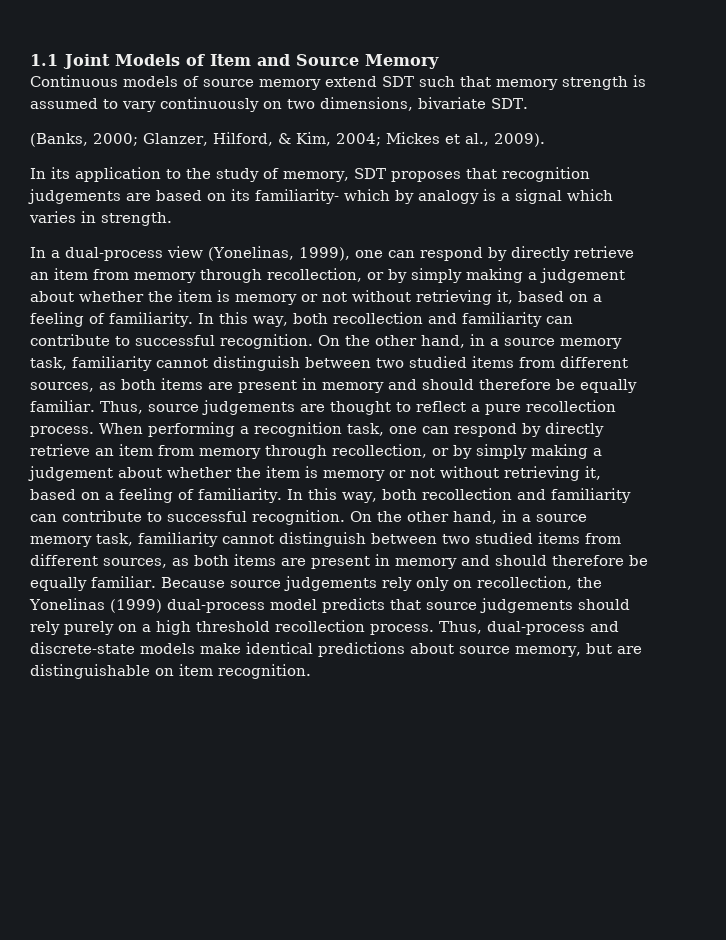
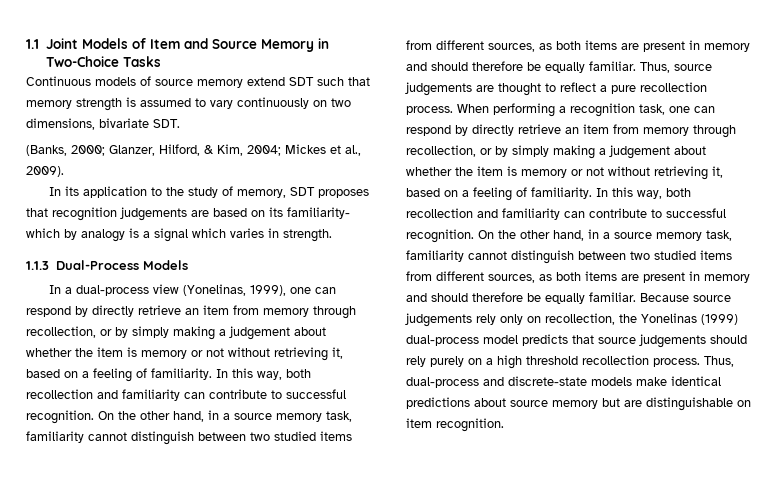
(440, 61) none -> [317,38,329,49] [45,56,161,67] in Two-Choice Tasks
(172, 219) none -> [26,260,188,270] // 1.1.3 Dual-Process Models
[515,646,581,657] memory, -> [552,400,598,409] memory

